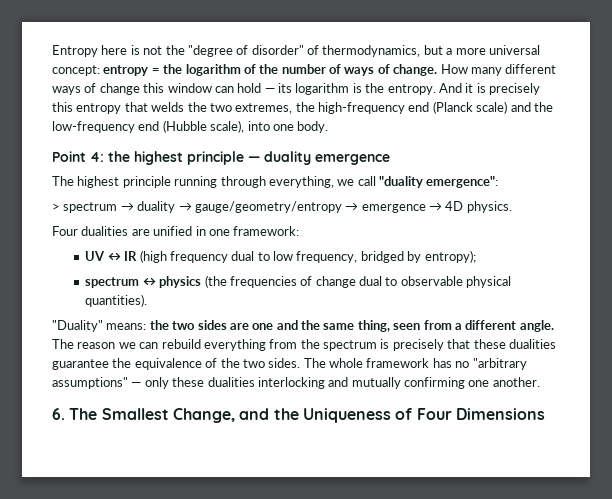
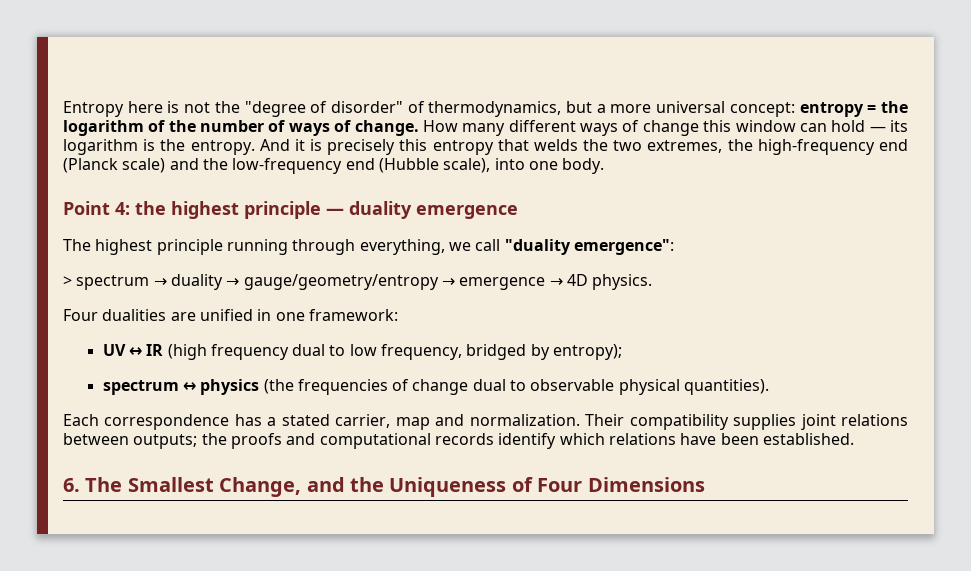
[52,320,554,332] [52,339,556,351] [52,358,527,370] [52,377,540,389] "Duality" means: the two sides are one and the same thing, seen from a different angle. The reason we can rebuild everything from the spectrum is precisely that these dualities guarantee the equivalence of the two sides. The whole framework has no "arbitrary assumptions" — only these dualities interlocking and mutually confirming one another. -> [63,414,908,430] [63,433,854,449] Each correspondence has a stated carrier, map and normalization. Their compatibility supplies joint relations between outputs; the proofs and computational records identify which relations have been established.

